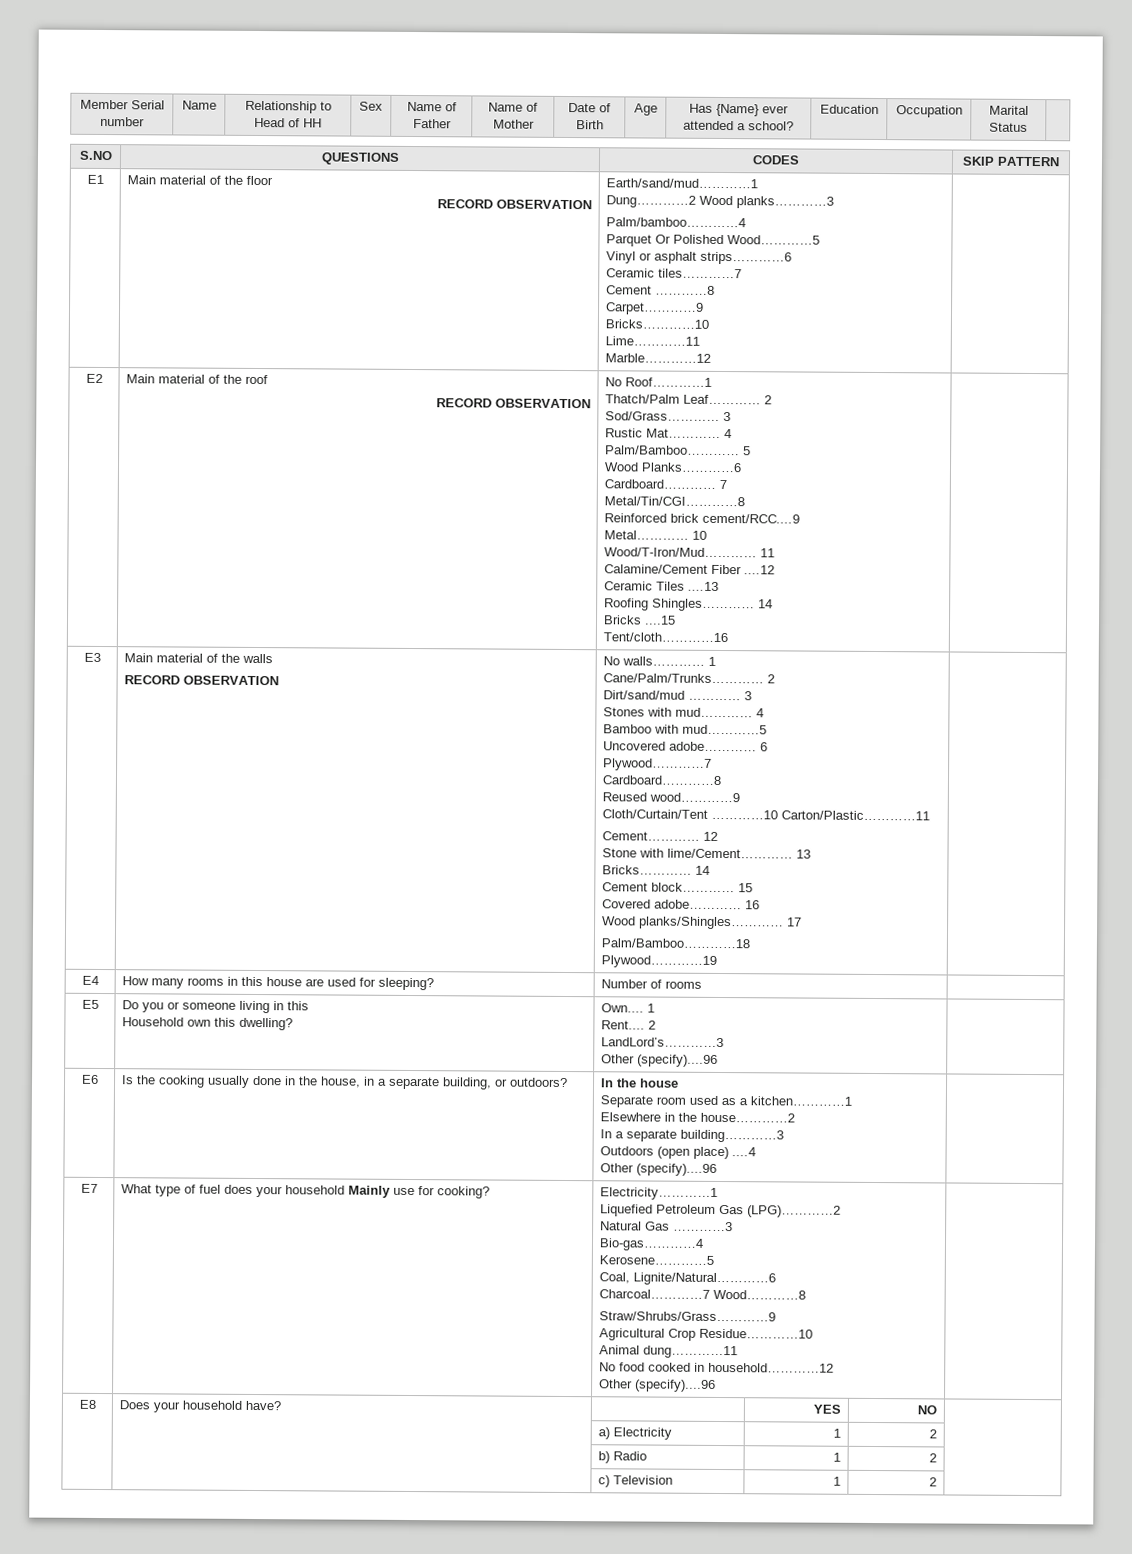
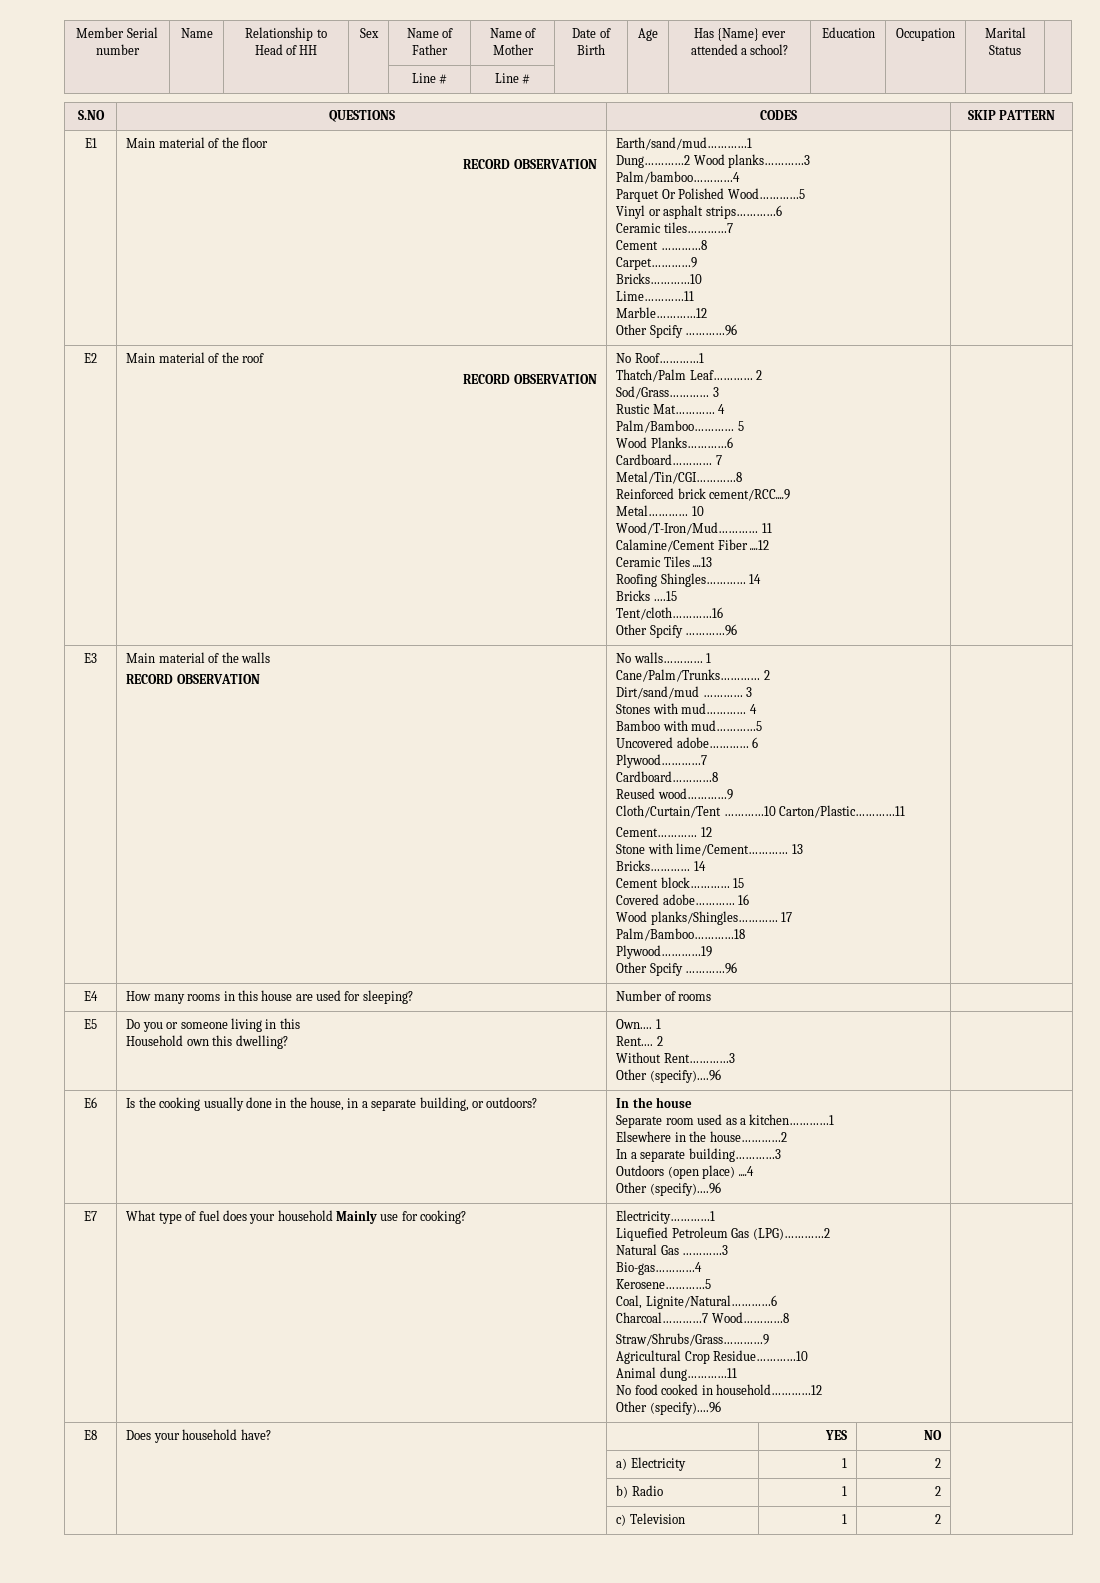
(1028, 127) none -> [411,73,448,84] [494,73,531,84] // | | | | Line # | Line # | | | | | | |
(712, 358) none -> [616,324,738,338] // Other Spcify …………96
(729, 637) none -> [616,624,738,638] // Other Spcify …………96
(718, 961) none -> [616,962,738,976] // Other Spcify …………96
[601,1037,725,1048] LandLord’s…………3 -> [616,1052,735,1063] Without Rent…………3

